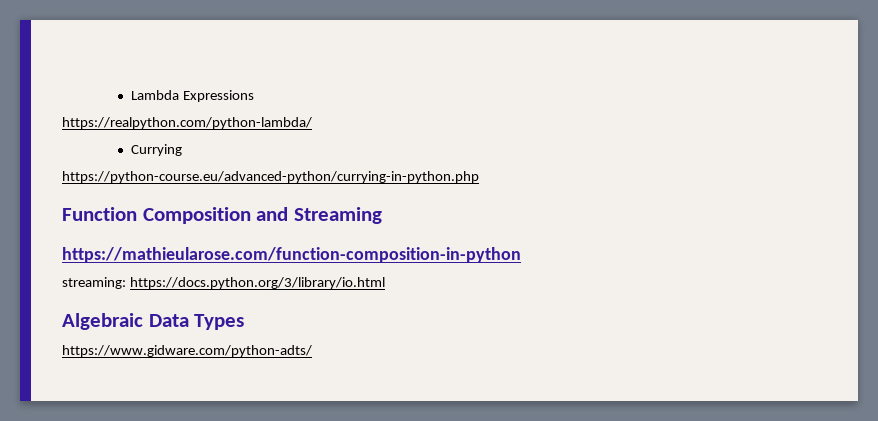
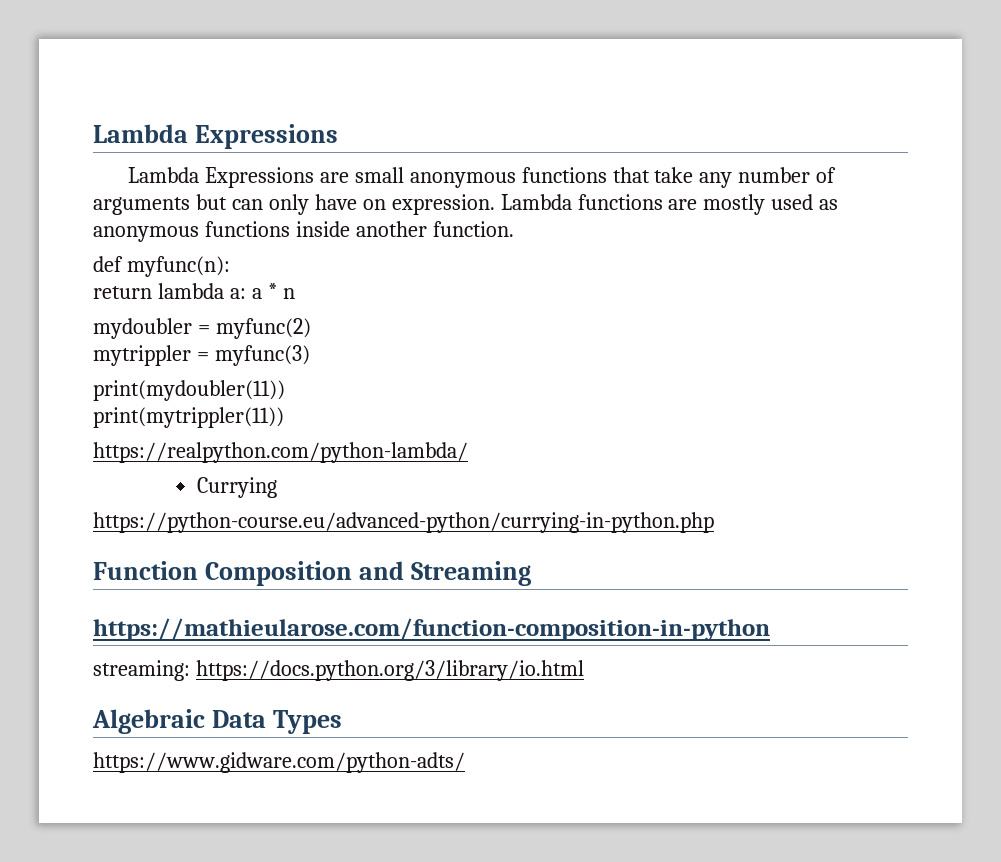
[131,90,255,102] Lambda Expressions -> [93,124,338,149] [127,167,837,188] [93,194,839,215] [93,221,514,242] [93,256,230,277] [93,283,295,299] [93,318,311,339] [93,345,310,366] [93,380,285,401] [93,407,284,428] Lambda Expressions // Lambda Expressions are small anonymous functions that take any number of arguments but can only have on expression. Lambda functions are mostly used as anonymous functions inside another function. // def myfunc(n): // return lambda a: a * n // mydoubler = myfunc(2) // mytrippler = myfunc(3) // print(mydoubler(11)) // print(mytrippler(11))

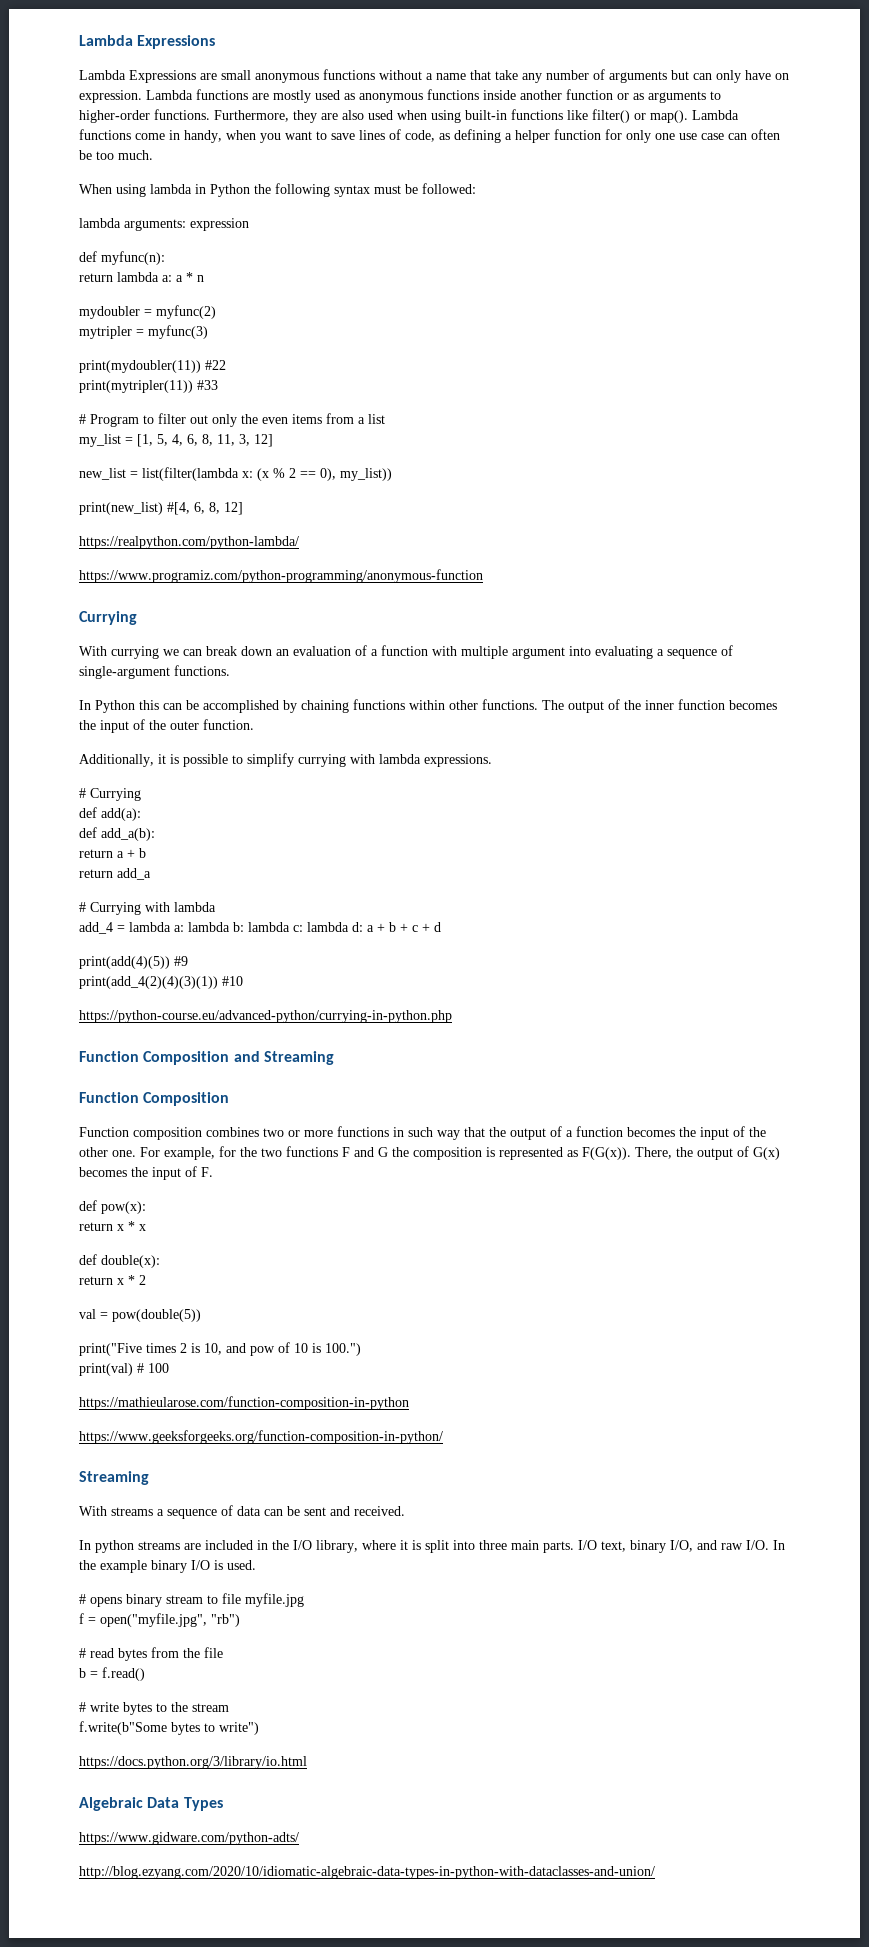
(607, 175) none -> [379,70,466,80] without a name
[432,221,514,237] function. -> [566,89,721,103] [79,109,739,123] [79,129,780,143] [79,150,153,160] [79,183,476,197] [79,218,249,231] function or as arguments to higher-order functions. Furthermore, they are also used when using built-in functions like filter() or map(). Lambda functions come in handy, when you want to save lines of code, as defining a helper function for only one use case can often be too much. // When using lambda in Python the following syntax must be followed: // lambda arguments: expression
[93,345,191,366] mytrippler -> [79,326,132,339] mytripler
[93,407,284,428] // print(mytrippler(11)) -> [205,360,226,370] [79,380,218,393] [79,413,385,427] [79,434,273,447] [79,467,392,481] [79,502,243,515] #22 // print(mytripler(11)) #33 // # Program to filter out only the even items from a list // my_list = [1, 5, 4, 6, 8, 11, 3, 12] // new_list = list(filter(lambda x: (x % 2 == 0), my_list)) // print(new_list) #[4, 6, 8, 12]
[196,477,277,498] // Currying -> [79,569,483,583] [79,611,137,625] [79,645,733,659] [79,665,230,679] [79,699,777,713] [79,719,254,733] [79,753,492,767] [79,788,141,801] [79,807,141,821] [79,827,155,841] [79,848,146,858] [79,868,151,880] [79,902,216,915] [79,922,441,934] [79,956,188,969] [79,976,243,989] // https://www.programiz.com/python-programming/anonymous-function // Currying // With currying we can break down an evaluation of a function with multiple argument into evaluating a sequence of single-argument functions. // In Python this can be accomplished by chaining functions within other functions. The output of the inner function becomes the input of the outer function. // Additionally, it is possible to simplify currying with lambda expressions. // # Currying // def add(a): // def add_a(b): // return a + b // return add_a // # Currying with lambda // add_4 = lambda a: lambda b: lambda c: lambda d: a + b + c + d // print(add(4)(5)) #9 // print(add_4(2)(4)(3)(1)) #10
[93,618,770,641] [93,660,190,681] https://mathieularose.com/function-composition-in-python // streaming: -> [79,1092,230,1106] [79,1126,766,1140] [79,1146,780,1160] [79,1166,213,1180] [79,1200,146,1214] [79,1221,146,1231] [79,1254,160,1268] [79,1275,146,1285] [79,1309,201,1322] [79,1342,361,1356] [79,1363,169,1376] [79,1396,409,1410] [79,1430,443,1444] [79,1471,149,1485] [79,1505,405,1519] [79,1540,785,1553] [79,1560,256,1573] [79,1593,304,1607] [79,1613,240,1627] [79,1647,223,1661] [79,1667,145,1681] [79,1702,229,1715] [79,1721,259,1735] Function Composition // Function composition combines two or more functions in such way that the output of a function becomes the input of the other one. For example, for the two functions F and G the composition is represented as F(G(x)). There, the output of G(x) becomes the input of F. // def pow(x): // return x * x // def double(x): // return x * 2 // val = pow(double(5)) // print("Five times 2 is 10, and pow of 10 is 100.") // print(val) # 100 // https://mathieularose.com/function-composition-in-python // https://www.geeksforgeeks.org/function-composition-in-python/ // Streaming // With streams a sequence of data can be sent and received. // In python streams are included in the I/O library, where it is split into three main parts. I/O text, binary I/O, and raw I/O. In the example binary I/O is used. // # opens binary stream to file myfile.jpg // f = open("myfile.jpg", "rb") // # read bytes from the file // b = f.read() // # write bytes to the stream // f.write(b"Some bytes to write") //
(465, 762) none -> [79,1866,655,1879] // http://blog.ezyang.com/2020/10/idiomatic-algebraic-data-types-in-python-with-dataclasses-and-union/

